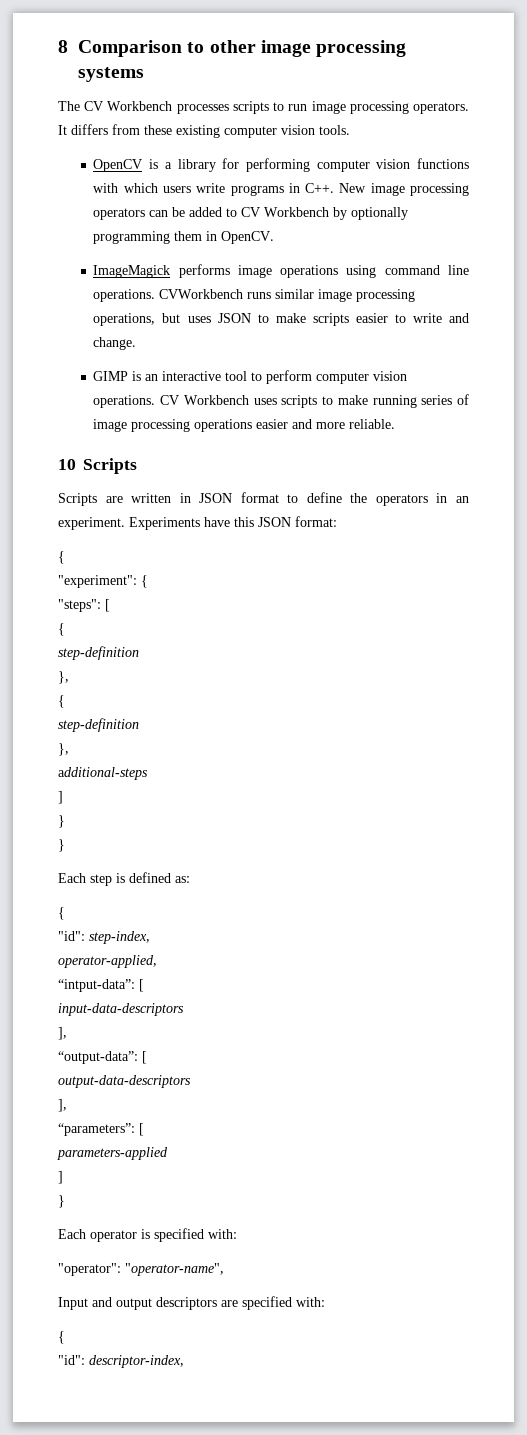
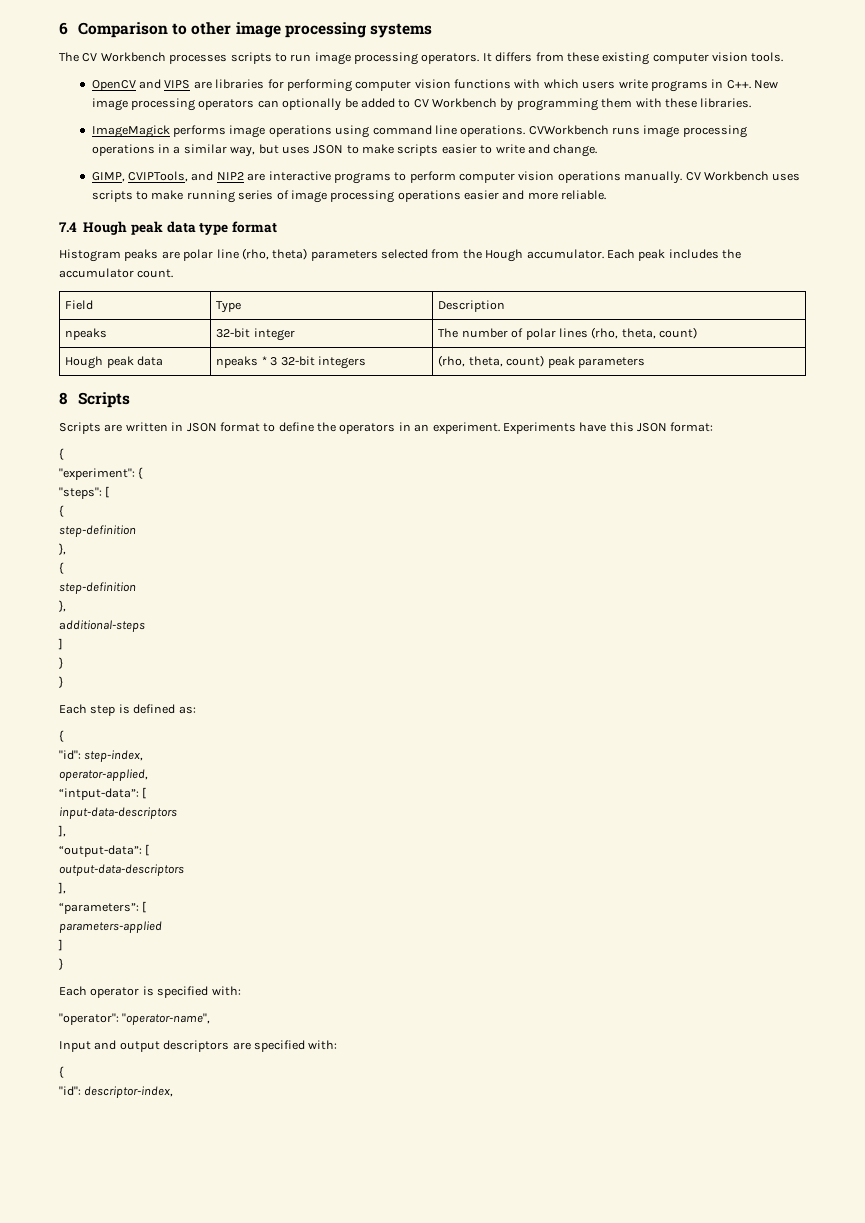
[58,40,68,53] 8 -> [59,22,68,35] 6
[149,159,216,172] is a library -> [139,79,265,89] and VIPS are libraries
(169, 213) none -> [282,98,342,111] optionally
[351,207,409,220] optionally -> (514, 104) none
[206,231,275,244] in OpenCV. -> [635,98,752,108] with these libraries.
[275,289,416,302] [93,313,156,326] similar image processing operations, -> [643,125,747,138] [91,144,256,157] image processing operations in a similar way,
[93,371,248,381] GIMP is an interactive tool -> [91,171,391,184] GIMP, CVIPTools, and NIP2 are interactive programs
[93,395,156,408] operations. -> [557,171,683,184] operations manually.
[58,459,76,470] 10 -> [59,221,277,235] [59,248,741,262] [59,268,174,278] [65,300,94,310] [216,301,242,313] [438,300,506,312] [65,328,108,340] [216,328,295,341] [438,327,698,340] [65,356,164,369] [216,356,366,369] [438,355,645,368] [59,392,67,405] 7.4 Hough peak data type format // Histogram peaks are polar line (rho, theta) parameters selected from the Hough accumulator. Each peak includes the accumulator count. // Field | Type | Description // npeaks | 32-bit integer | The number of polar lines (rho, theta, count) // Hough peak data | npeaks * 3 32-bit integers | (rho, theta, count) peak parameters // 8

